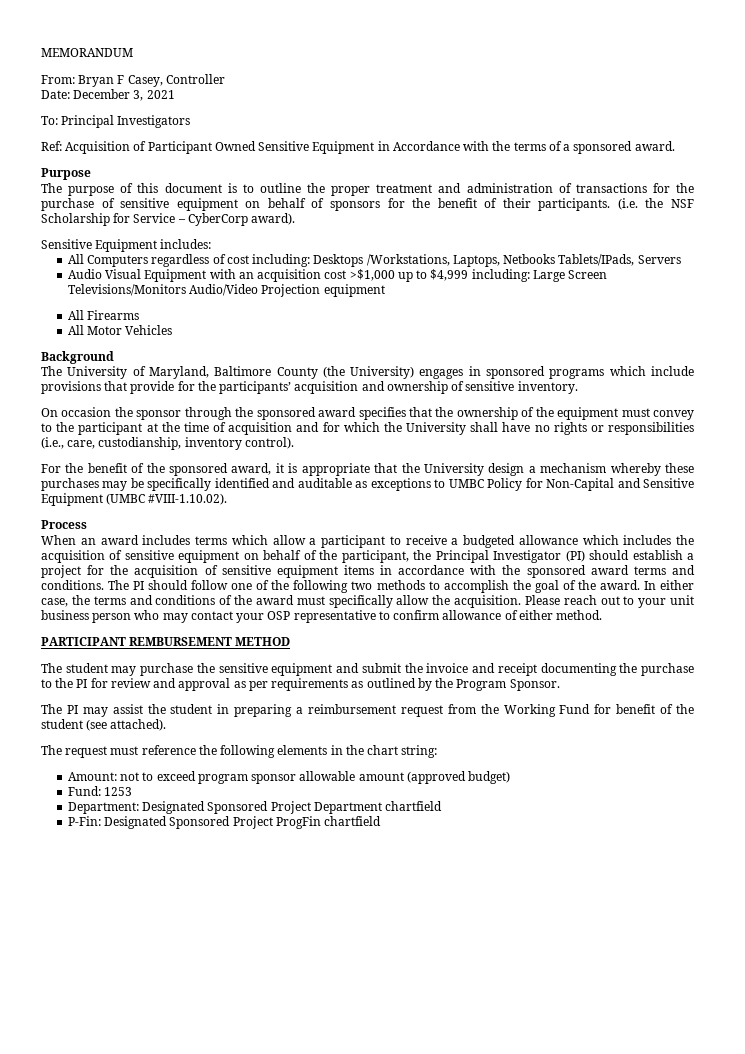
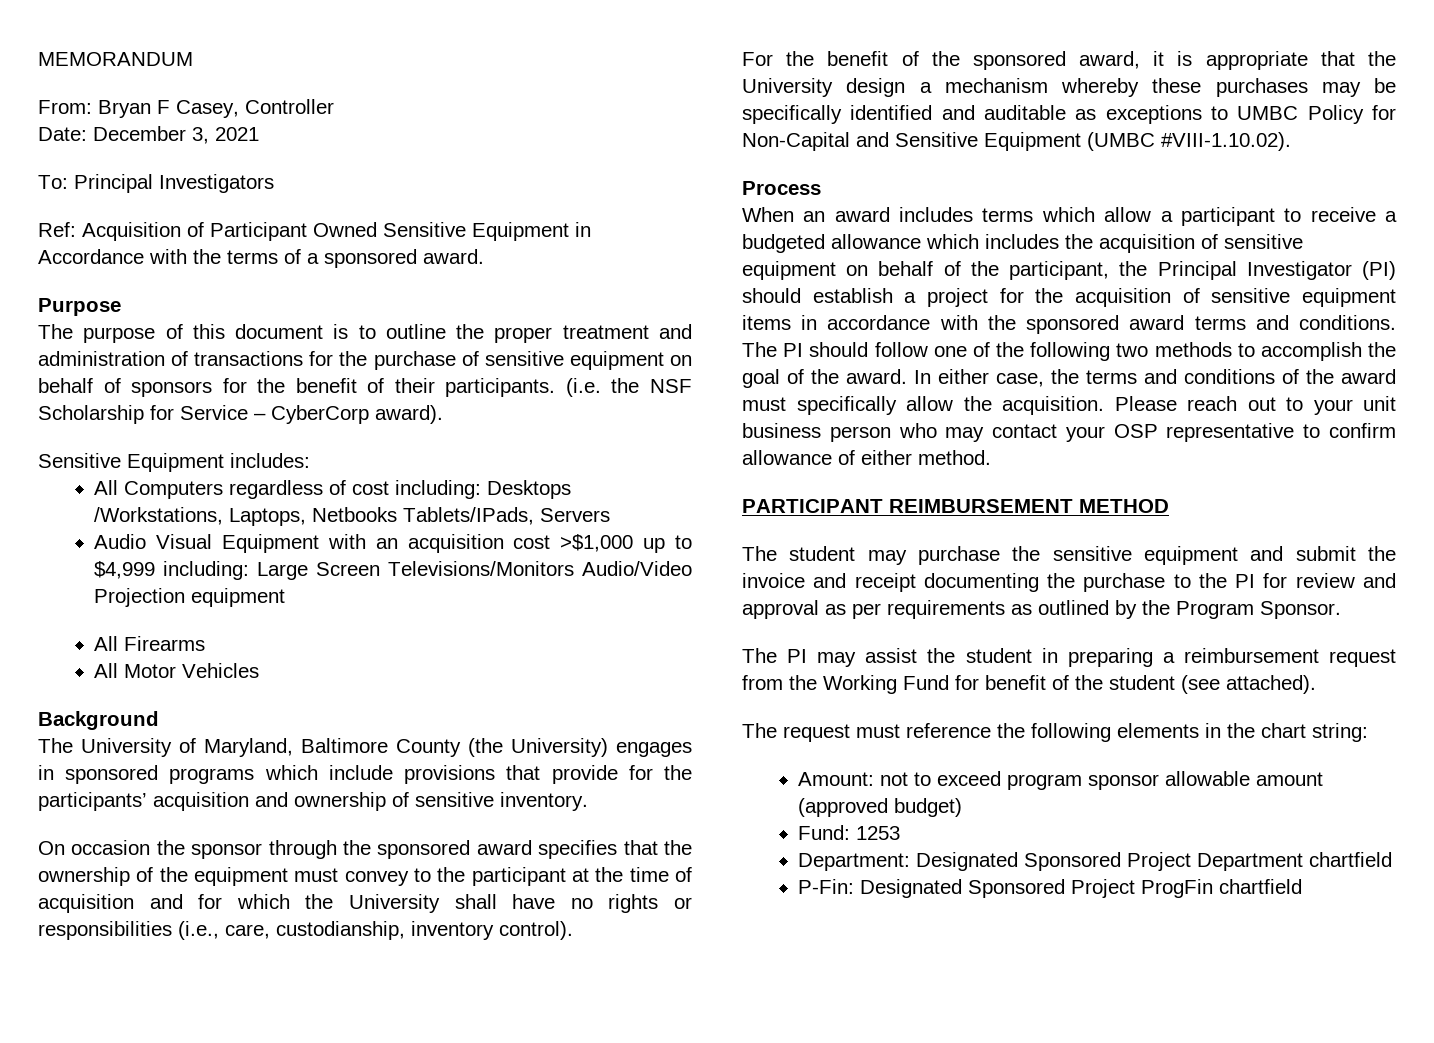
[129,637,233,646] REMBURSEMENT -> [889,499,1073,513] REIMBURSEMENT

